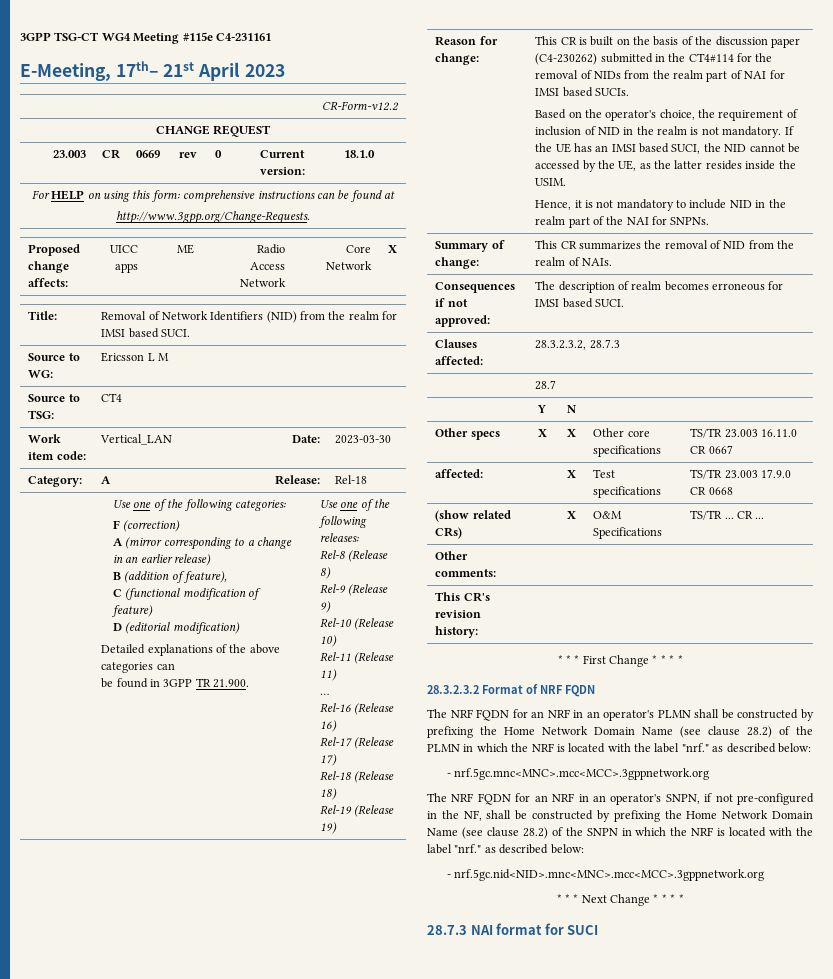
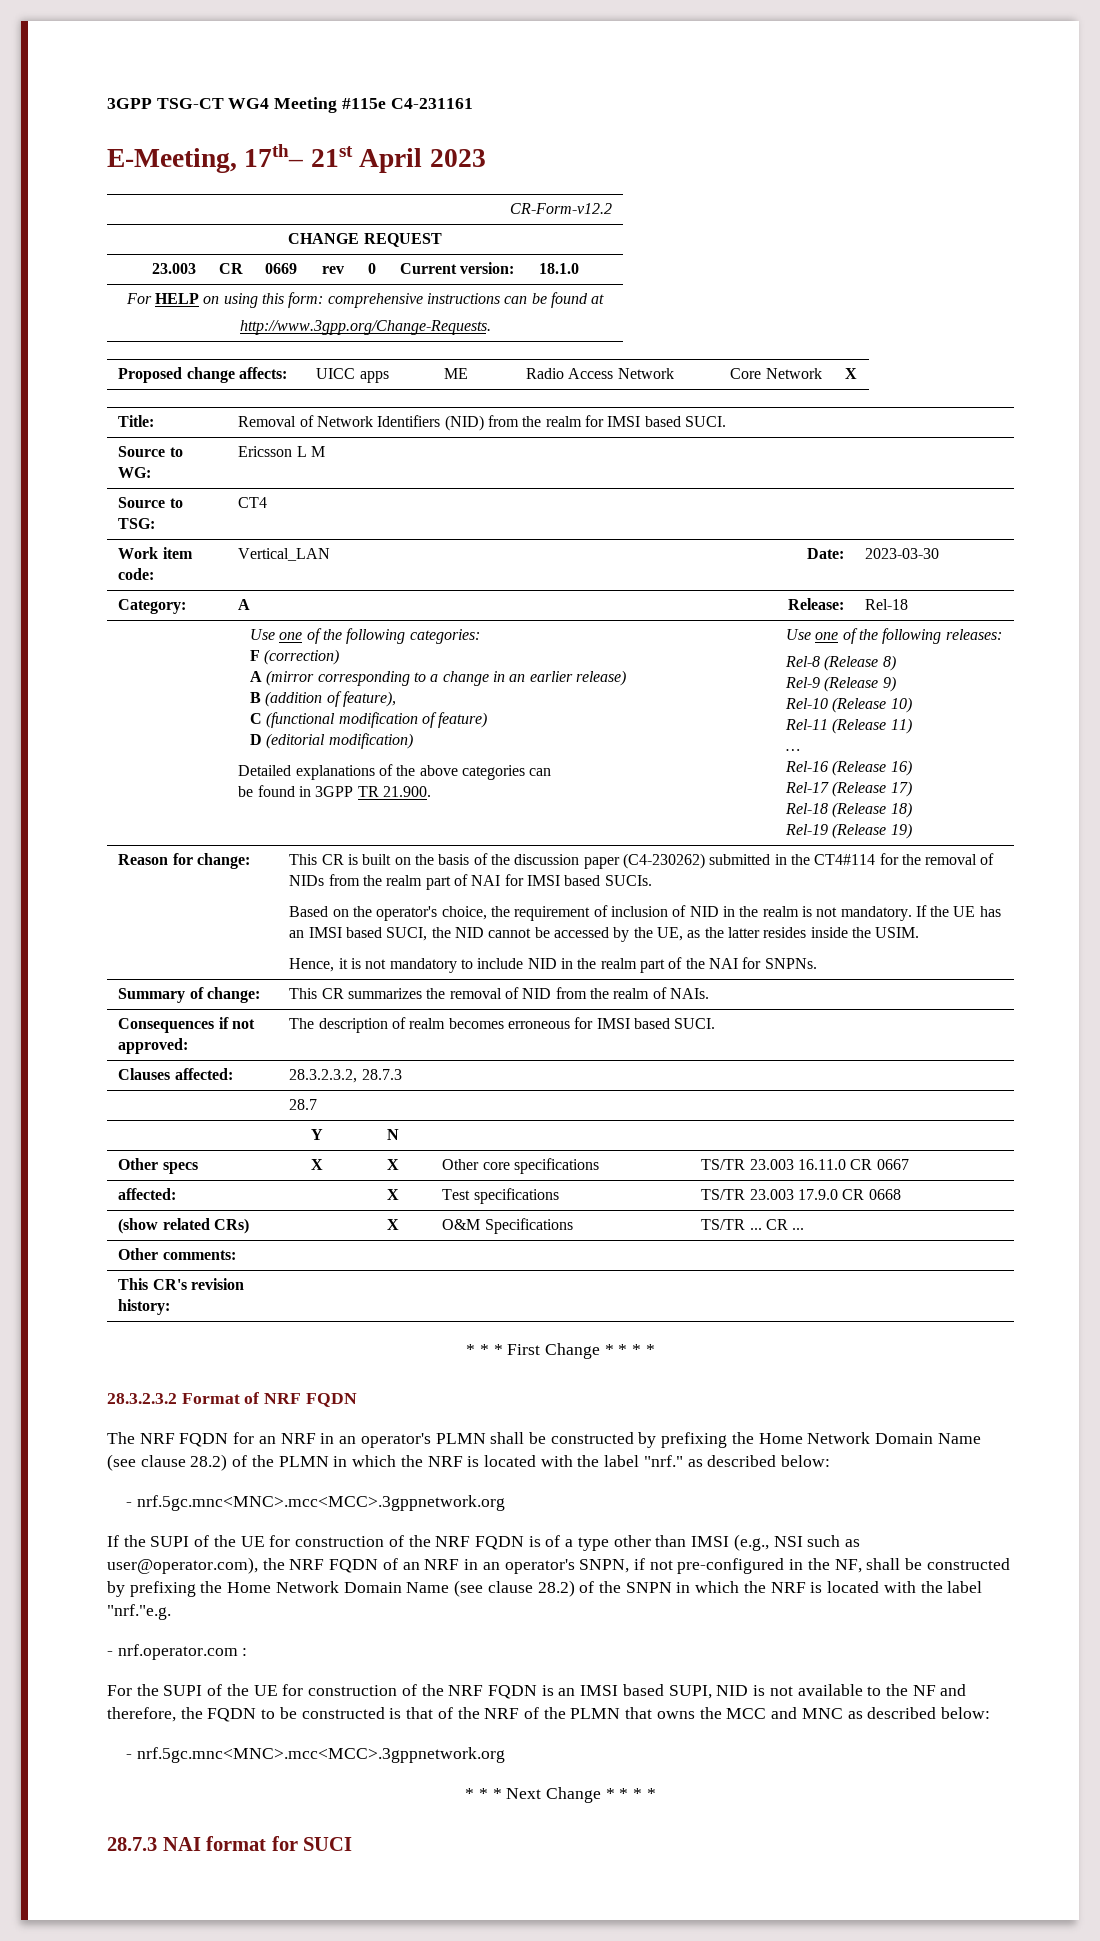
[427,793,531,805] The NRF FQDN for -> [107,1534,860,1551] [107,1557,398,1574] If the SUPI of the UE for construction of the NRF FQDN is of a type other than IMSI (e.g., NSI such as user@operator.com), the NRF FQDN of
[454,844,584,854] [446,869,765,881] "nrf." as described below: // - nrf.5gc.nid<NID>.mnc<MNC>.mcc<MCC>.3gppnetwork.org -> [107,1604,171,1620] [107,1644,248,1660] [107,1684,967,1699] [107,1707,990,1722] [126,1747,506,1763] "nrf."e.g. // - nrf.operator.com : // For the SUPI of the UE for construction of the NRF FQDN is an IMSI based SUPI, NID is not available to the NF and therefore, the FQDN to be constructed is that of the NRF of the PLMN that owns the MCC and MNC as described below: // - nrf.5gc.mnc<MNC>.mcc<MCC>.3gppnetwork.org

